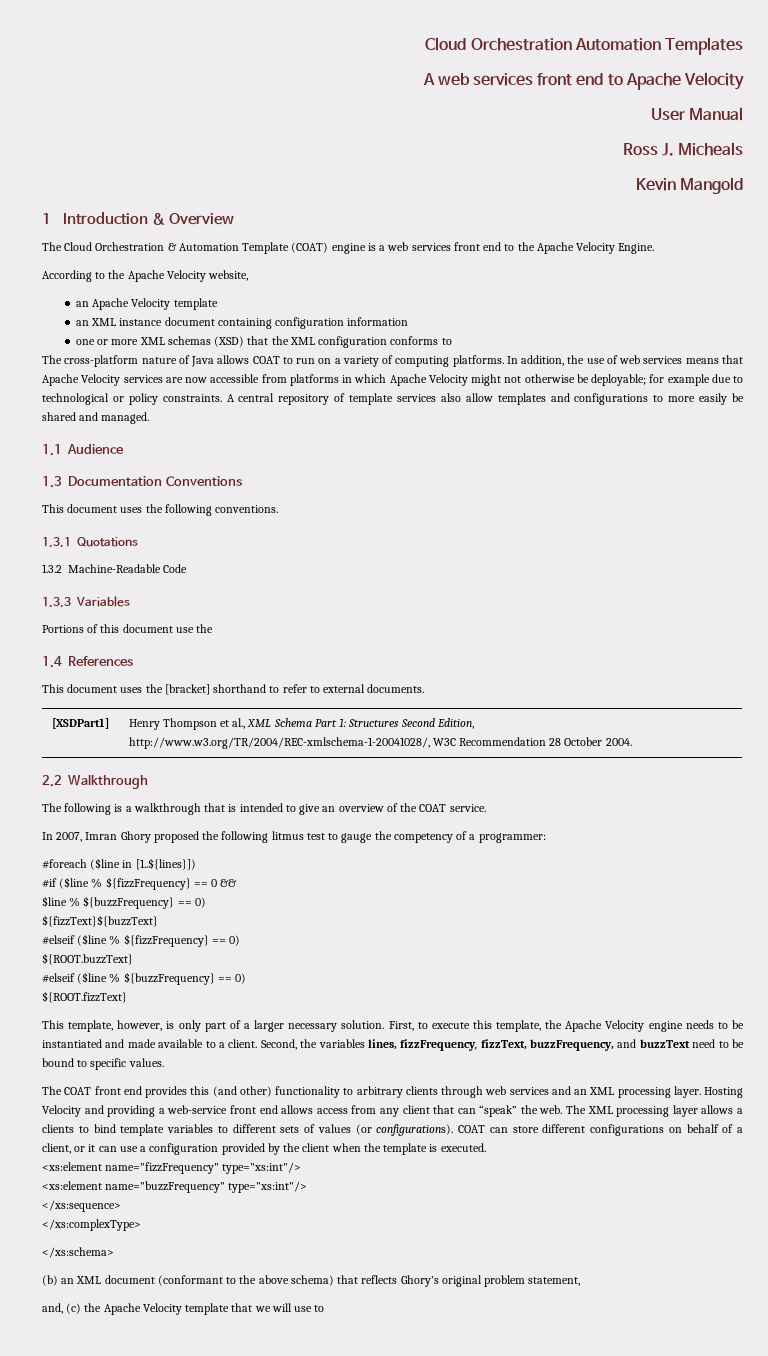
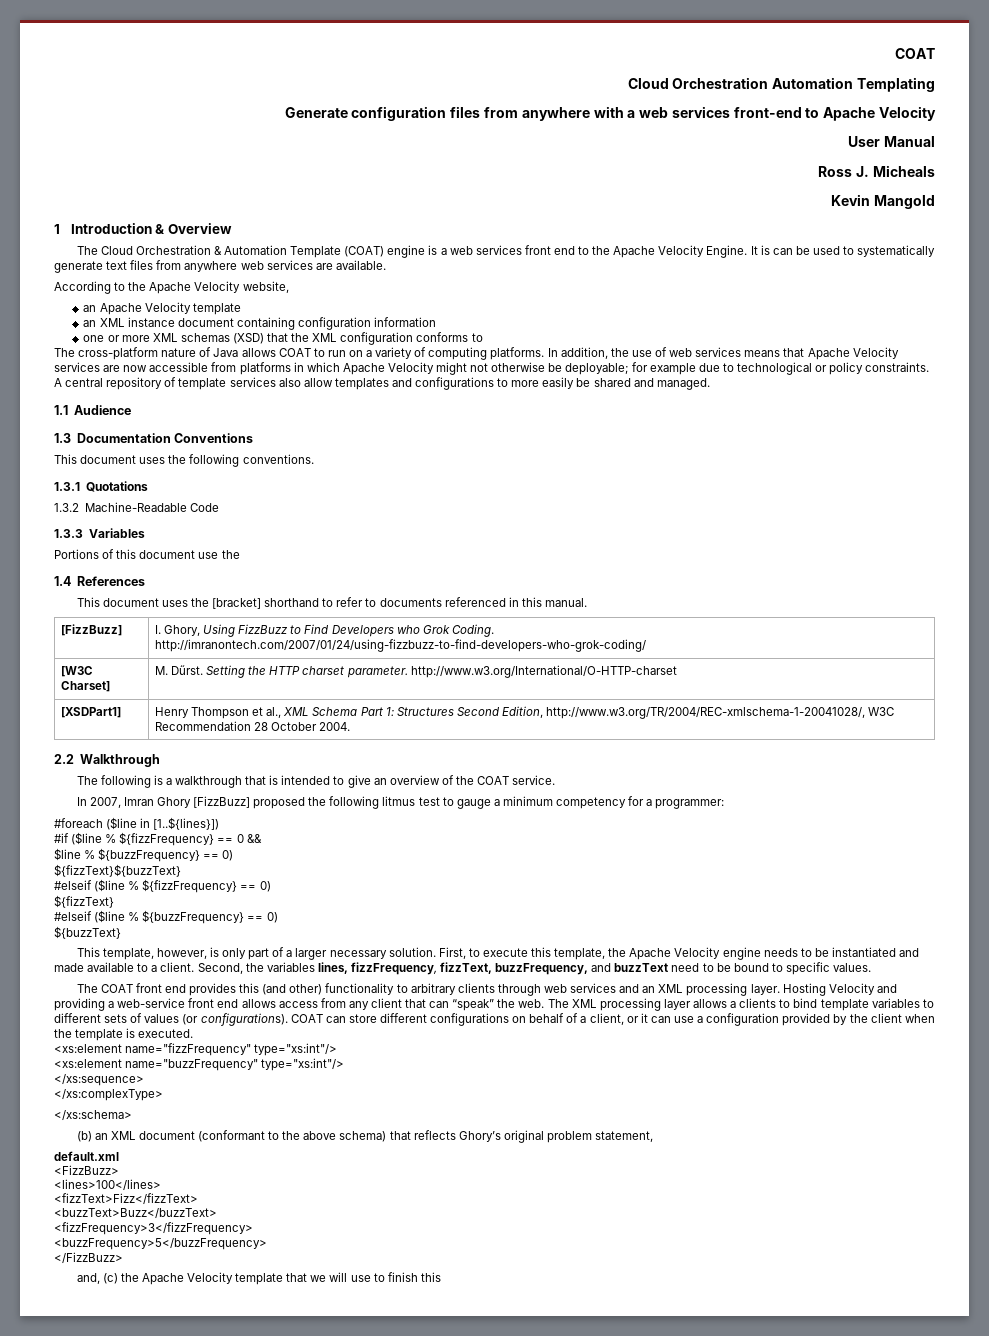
(425, 44) none -> [895,48,935,59] COAT //
[665,37,744,55] [422,73,604,86] Templates // A web services front end -> [856,77,935,92] [284,106,802,121] Templating // Generate configuration files from anywhere with a web services front-end
(655, 248) none -> [750,245,936,257] [54,260,386,273] It is can be used to systematically generate text files from anywhere web services are available.
[323,684,425,693] external documents. -> [379,597,587,607] [60,624,122,636] [154,624,494,637] [154,639,646,652] [60,666,93,677] [60,681,110,692] [154,665,677,678] documents referenced in this manual. // [FizzBuzz] | I. Ghory, Using FizzBuzz to Find Developers who Grok Coding. http://imranontech.com/2007/01/24/using-fizzbuzz-to-find-developers-who-grok-coding/ // [W3C Charset] | M. Dűrst. Setting the HTTP charset parameter. http://www.w3.org/International/O-HTTP-charset
(151, 837) none -> [192,796,250,808] [FizzBuzz]
[374,831,468,843] the competency of -> [493,796,645,809] a minimum competency for
[42,953,133,965] ${ROOT.buzzText} -> [54,895,114,908] ${fizzText}
[42,991,127,1003] ${ROOT.fizzText} -> [54,926,121,939] ${buzzText}
(581, 1281) none -> [54,1151,119,1161] [54,1165,119,1175] [54,1179,161,1191] [54,1193,198,1205] [54,1208,217,1219] [54,1222,253,1235] [54,1238,267,1250] [54,1252,123,1264] // default.xml // <FizzBuzz> // <lines>100</lines> // <fizzText>Fizz</fizzText> // <buzzText>Buzz</buzzText> // <fizzFrequency>3</fizzFrequency> // <buzzFrequency>5</buzzFrequency> // </FizzBuzz>
(325, 1308) none -> [387,1272,441,1282] finish this

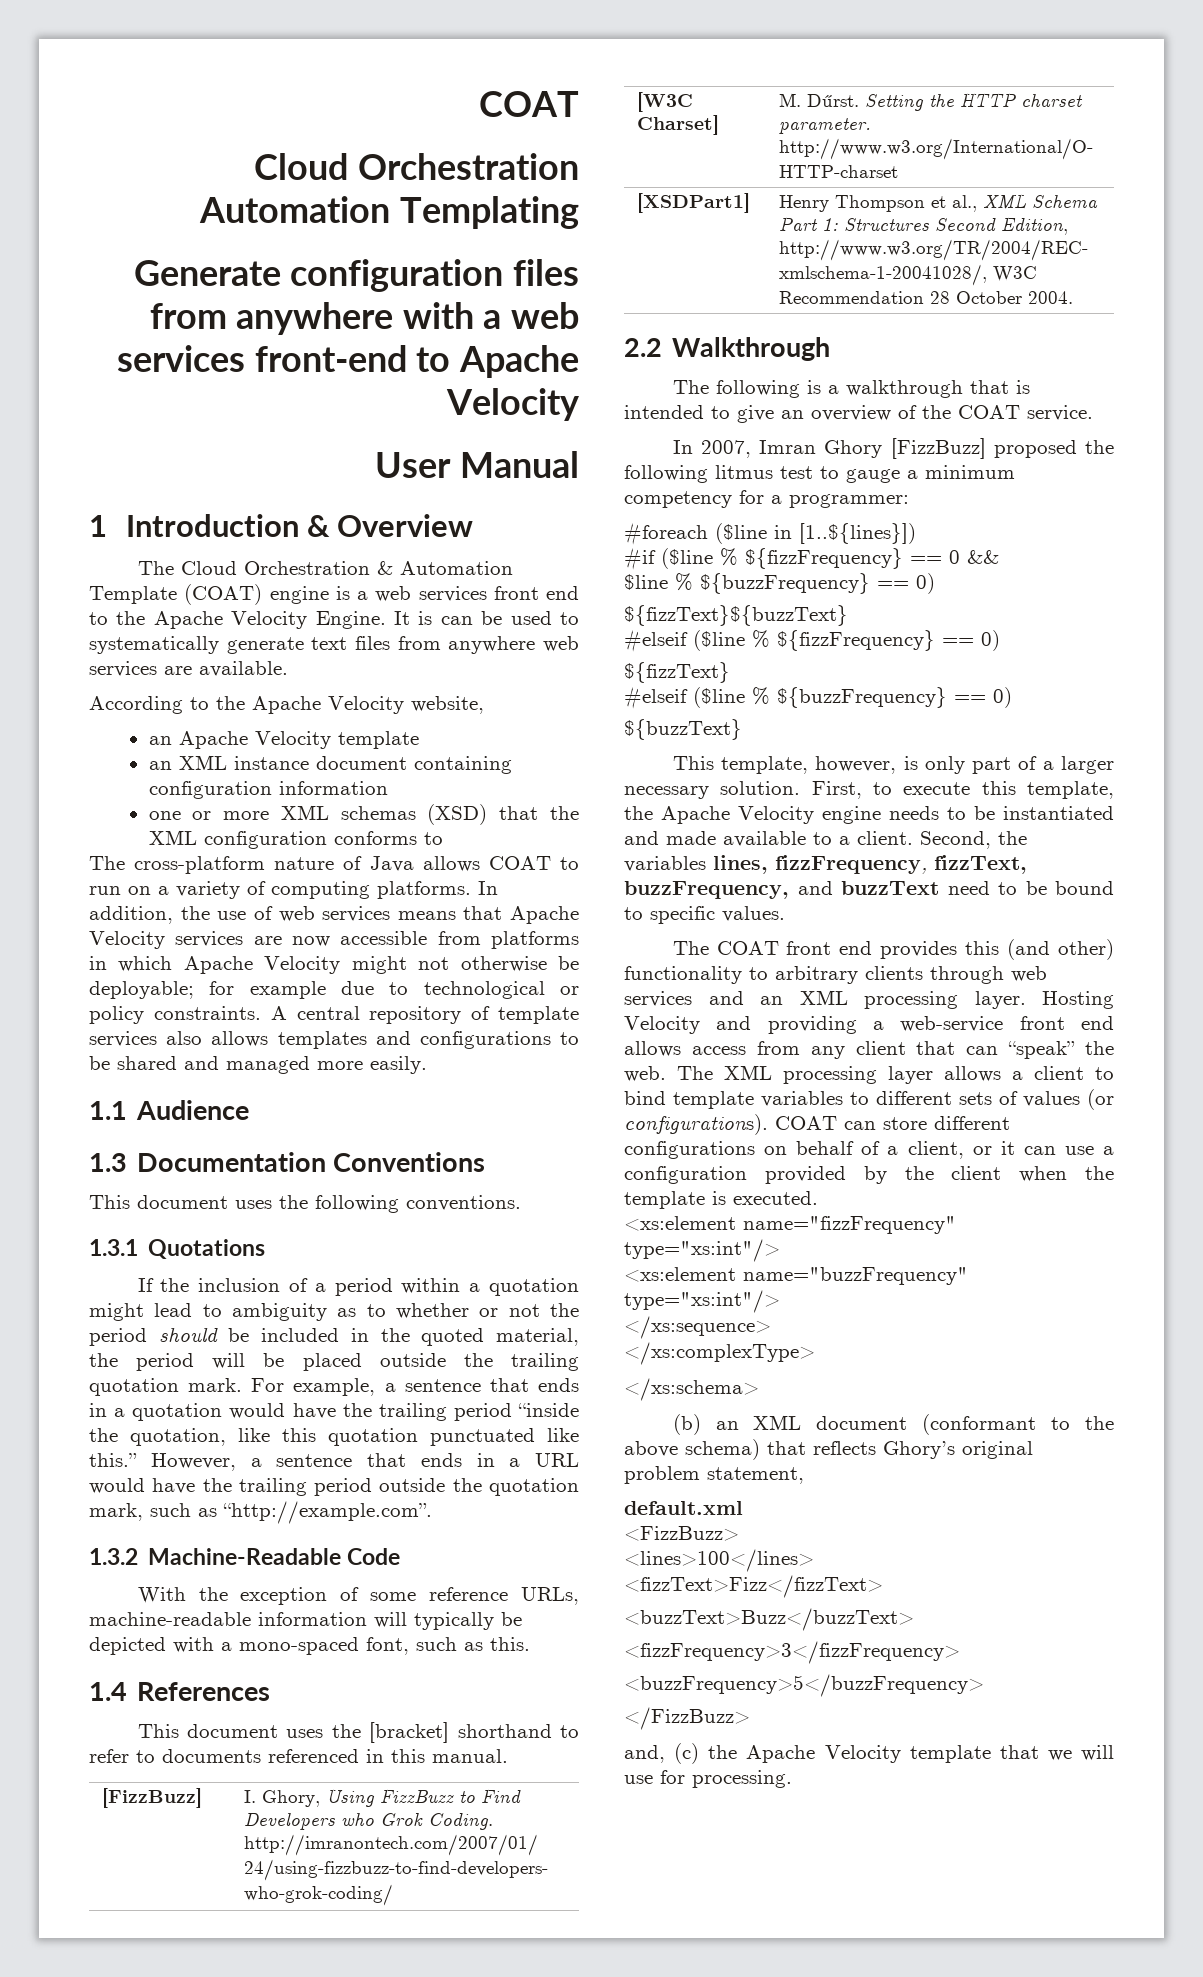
[818,165,935,177] [831,194,935,209] // Ross J. Micheals // Kevin Mangold -> (579, 464) none
[303,378,333,387] allow -> [211,1031,269,1047] allows
[511,377,575,389] more easily -> (579, 1038) none
[656,378,710,390] managed. -> [226,1056,427,1074] managed more easily.
[54,502,219,512] [54,528,145,538] [54,549,240,559] 1.3.2 Machine-Readable Code // 1.3.3 Variables // Portions of this document use the -> [137,1278,579,1296] [89,1303,579,1321] [89,1327,579,1346] [89,1353,579,1371] [89,1378,580,1396] [89,1403,579,1421] [89,1428,579,1446] [89,1453,579,1471] [89,1478,579,1496] [89,1501,432,1524] [89,1548,401,1565] [137,1587,579,1605] [89,1612,522,1630] [89,1637,530,1655] If the inclusion of a period within a quotation might lead to ambiguity as to whether or not the period should be included in the quoted material, the period will be placed outside the trailing quotation mark. For example, a sentence that ends in a quotation would have the trailing period “inside the quotation, like this quotation punctuated like this.” However, a sentence that ends in a URL would have the trailing period outside the quotation mark, such as “http://example.com”. // 1.3.2 Machine-Readable Code // With the exception of some reference URLs, machine-readable information will typically be depicted with a mono‐spaced font, such as this.
[739,998,777,1008] clients -> [1034,1066,1084,1080] client
[373,1272,441,1282] to finish this -> [660,1770,792,1788] for processing.

